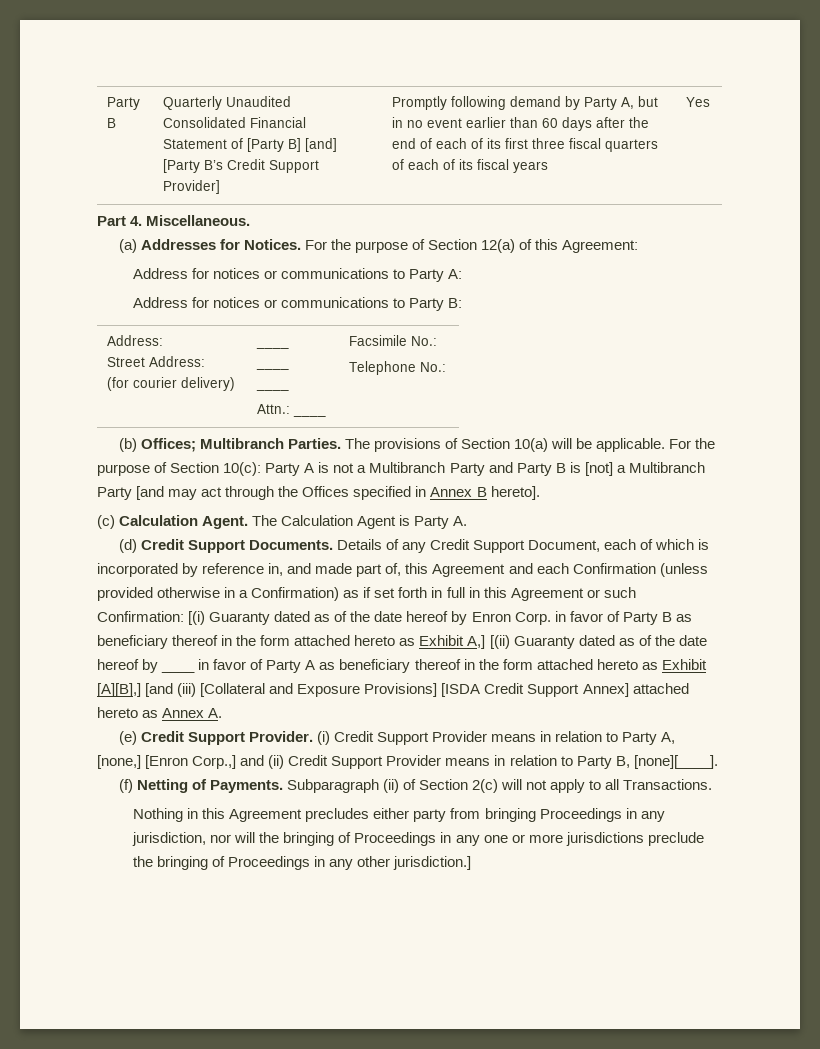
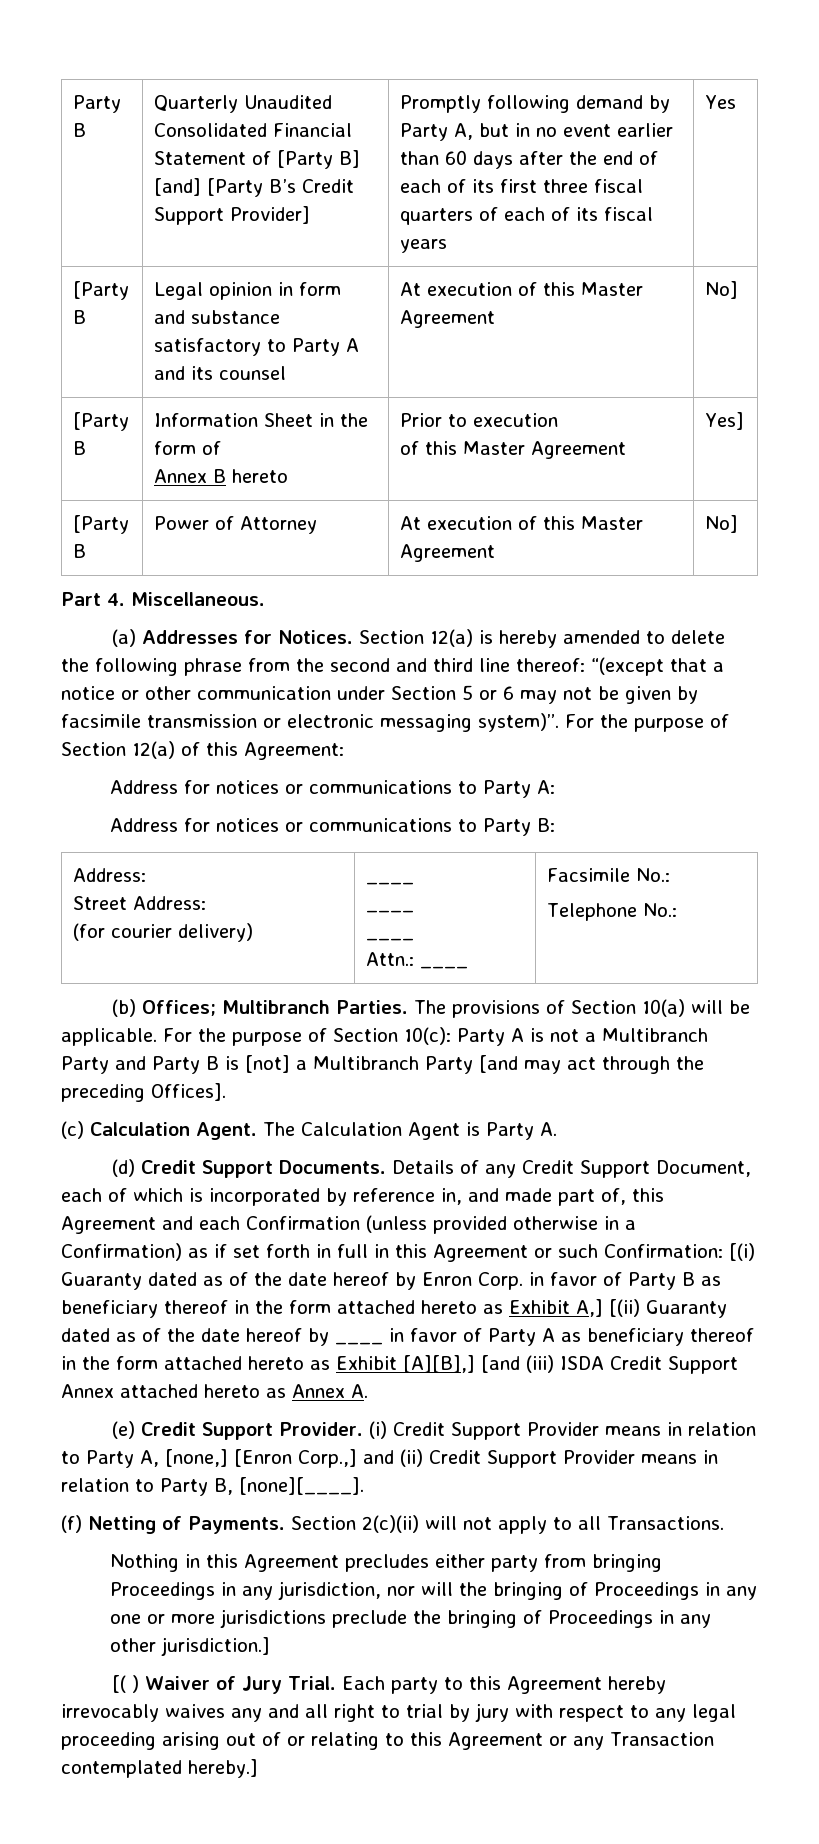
(711, 102) none -> [72,281,129,300] [72,310,86,324] [153,282,341,300] [153,310,280,324] [153,338,359,356] [153,366,286,380] [399,282,643,296] [399,310,495,328] [704,281,738,299] [72,412,129,431] [72,441,86,455] [153,413,368,427] [153,441,221,455] [153,469,288,483] [399,413,558,427] [399,441,626,459] [704,412,744,430] [72,515,129,534] [72,544,86,558] [153,516,317,534] [399,516,643,530] [399,544,495,562] [704,515,738,533] // [Party B | Legal opinion in form and substance satisfactory to Party A and its counsel | At execution of this Master Agreement | No] // [Party B | Information Sheet in the form of // Annex B hereto | Prior to execution // of this Master Agreement | Yes] // [Party B | Power of Attorney | At execution of this Master Agreement | No]
(301, 244) none -> [358,629,725,648] [61,657,724,676] [61,685,698,704] [61,713,559,732] Section 12(a) is hereby amended to delete the following phrase from the second and third line thereof: “(except that a notice or other communication under Section 5 or 6 may not be given by facsimile transmission or electronic messaging system)”.
[302,486,540,500] Offices specified in Annex B hereto]. -> [61,1083,226,1102] preceding Offices].
[200,683,629,697] [Collateral and Exposure Provisions] [ISDA Credit Support Annex] -> [560,1356,738,1374] [61,1384,114,1398] ISDA Credit Support Annex
[286,779,499,793] Subparagraph (ii) of Section 2(c) -> [291,1515,419,1533] Section 2(c)(ii)
(472, 863) none -> [111,1675,666,1694] [61,1703,736,1722] [61,1732,714,1750] [61,1759,258,1778] // [( ) Waiver of Jury Trial. Each party to this Agreement hereby irrevocably waives any and all right to trial by jury with respect to any legal proceeding arising out of or relating to this Agreement or any Transaction contemplated hereby.]

